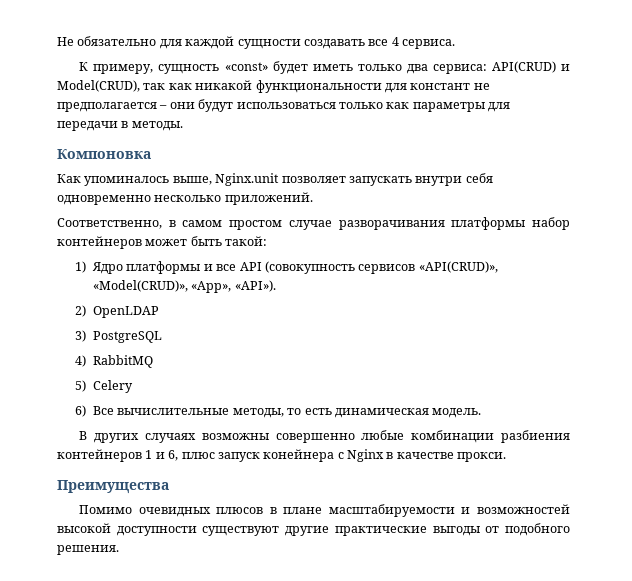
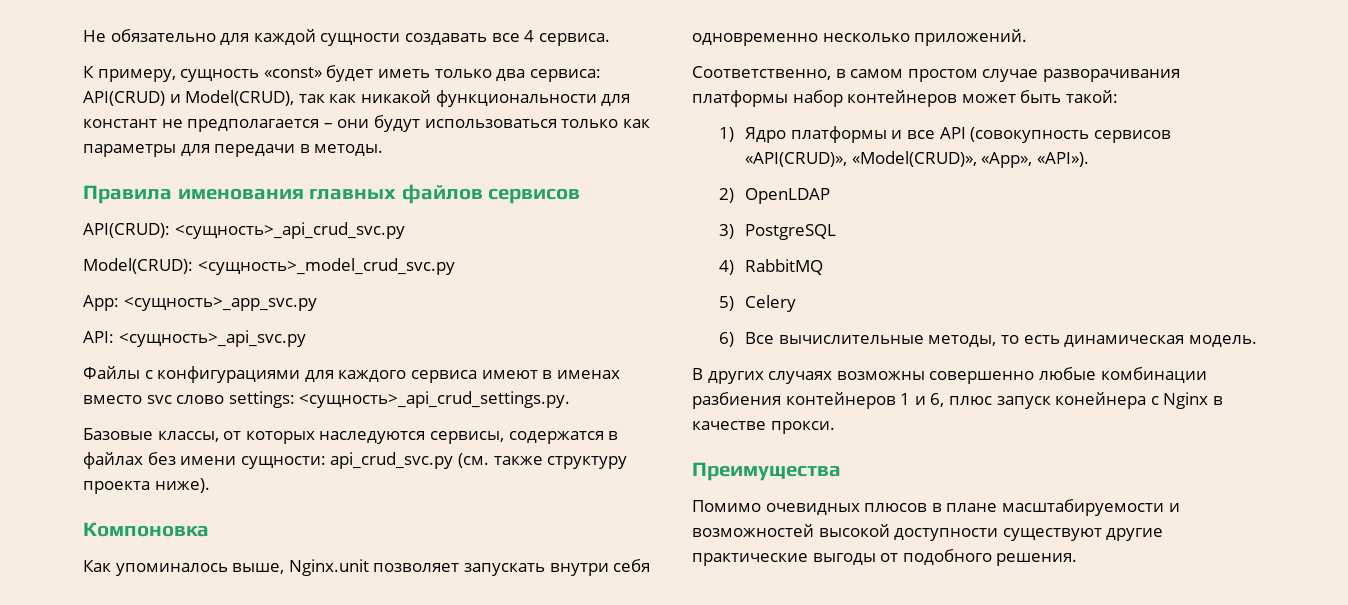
(183, 126) none -> [83,184,581,204] [83,222,405,239] [83,258,455,275] [83,295,317,311] [83,330,306,347] [83,366,620,383] [83,391,571,408] [83,428,619,444] [83,452,628,469] [83,478,210,494] // Правила именования главных файлов сервисов // API(CRUD): <сущность>_api_crud_svc.py // Model(CRUD): <сущность>_model_crud_svc.py // App: <сущность>_app_svc.py // API: <сущность>_api_svc.py // Файлы с конфигурациями для каждого сервиса имеют в именах вместо svc слово settings: <сущность>_api_crud_settings.py. // Базовые классы, от которых наследуются сервисы, содержатся в файлах без имени сущности: api_crud_svc.py (см. также структуру проекта ниже).

